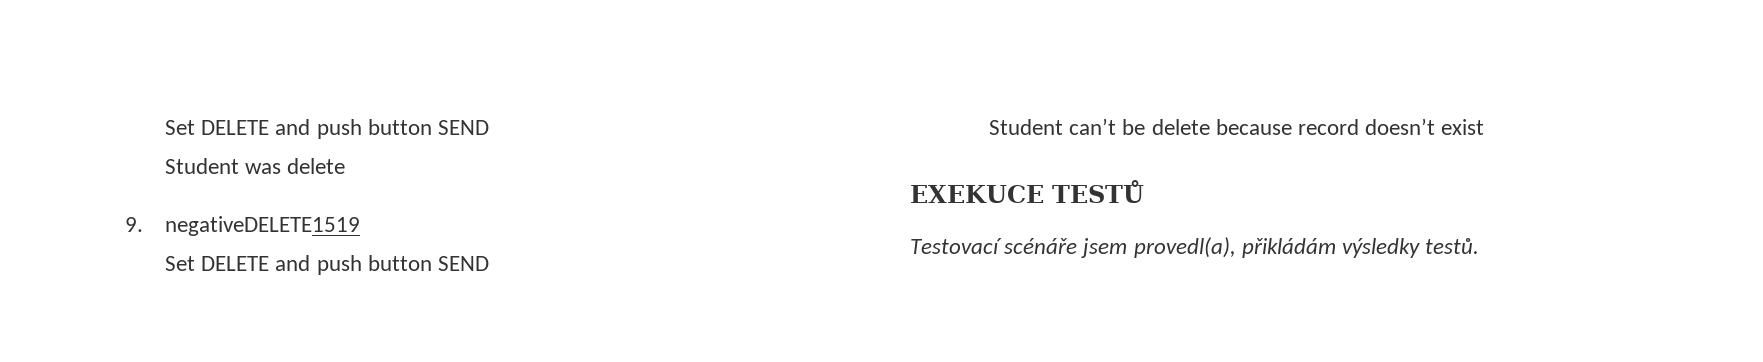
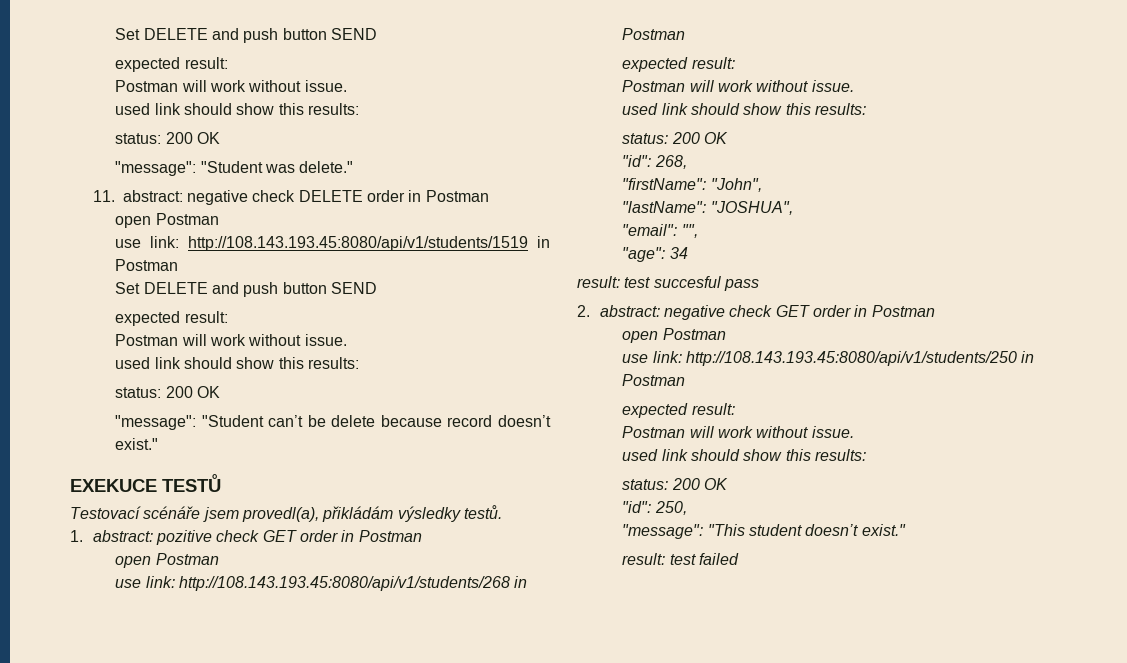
[164,119,490,139] [164,158,346,174] [125,216,360,236] [164,255,490,275] [988,119,1063,135] Set DELETE and push button SEND // Student was delete // 9. negativeDELETE1519 // Set DELETE and push button SEND // Student -> [115,28,377,43] [115,57,228,72] [115,80,347,92] [115,103,359,115] [115,132,220,144] [115,161,354,176] [92,190,489,205] [115,213,219,228] [115,236,550,251] [115,259,179,271] [115,282,377,297] [115,311,228,326] [115,334,347,346] [115,357,359,369] [115,386,220,398] [115,415,264,430] Set DELETE and push button SEND // expected result: // Postman will work without issue. // used link should show this results: // status: 200 OK // "message": "Student was delete." // 11. abstract: negative check DELETE order in Postman // open Postman // use link: http://108.143.193.45:8080/api/v1/students/1519 in Postman // Set DELETE and push button SEND // expected result: // Postman will work without issue. // used link should show this results: // status: 200 OK // "message": "Student
[1441,119,1485,135] exist -> [115,438,159,450] exist."
(1480, 246) none -> [70,530,422,545] [115,553,219,568] [115,576,528,591] [622,28,686,40] [622,57,735,72] [622,80,854,92] [622,103,866,115] [622,132,728,144] [622,155,687,169] [622,178,762,192] [622,201,793,215] [622,224,698,238] [622,247,688,262] [577,276,759,291] [577,305,935,320] [622,328,726,343] [622,351,1035,366] [622,374,686,386] [622,403,735,418] [622,426,854,438] [622,449,866,461] [622,478,728,490] [622,501,687,515] [622,524,906,539] [622,553,739,565] // 1. abstract: pozitive check GET order in Postman // open Postman // use link: http://108.143.193.45:8080/api/v1/students/268 in Postman // expected result: // Postman will work without issue. // used link should show this results: // status: 200 OK // "id": 268, // "firstName": "John", // "lastName": "JOSHUA", // "email": "", // "age": 34 // result: test succesful pass // 2. abstract: negative check GET order in Postman // open Postman // use link: http://108.143.193.45:8080/api/v1/students/250 in Postman // expected result: // Postman will work without issue. // used link should show this results: // status: 200 OK // "id": 250, // "message": "This student doesn’t exist." // result: test failed

